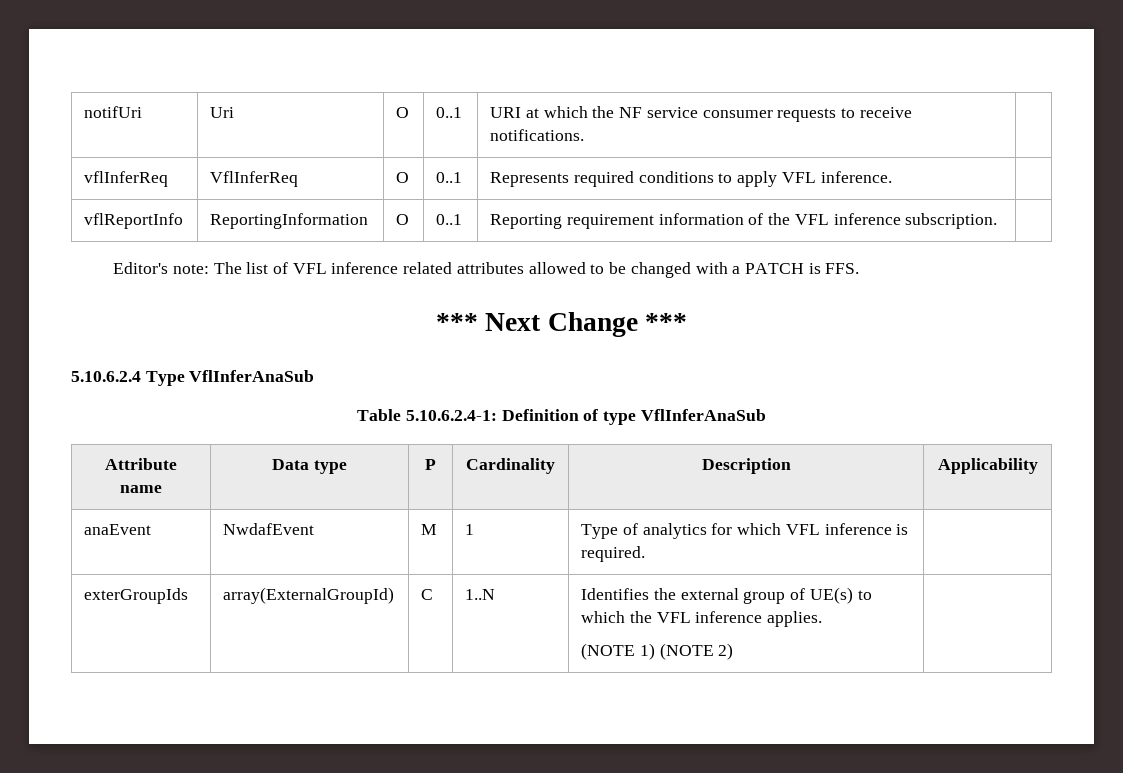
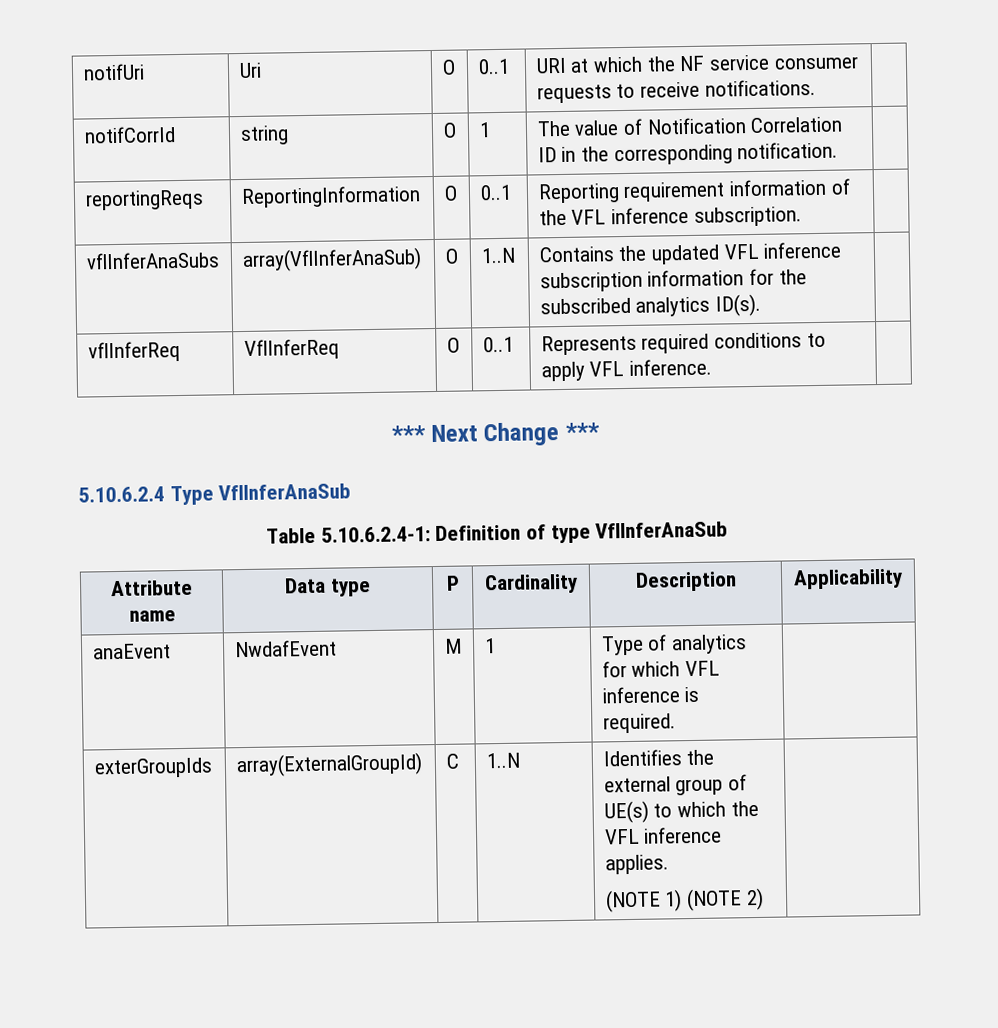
(585, 135) none -> [83,126,176,144] [239,125,289,146] [442,122,457,138] [478,122,491,138] [536,116,844,137] [537,141,839,166] [84,189,204,211] [240,185,421,209] [443,185,458,201] [479,184,512,201] [537,178,851,204] [538,206,802,227] [85,251,220,270] [241,247,422,273] [444,248,459,264] [480,247,516,264] [538,241,843,265] [539,268,807,293] [539,293,762,317] // notifCorrId | string | O | 1 | The value of Notification Correlation ID in the corresponding notification. | // reportingReqs | ReportingInformation | O | 0..1 | Reporting requirement information of the VFL inference subscription. | // vflInferAnaSubs | array(VflInferAnaSub) | O | 1..N | Contains the updated VFL inference subscription information for the subscribed analytics ID(s). |
[84,213,184,229] [210,213,369,229] [396,214,410,225] [436,214,463,225] [490,213,998,229] [113,262,860,278] // vflReportInfo | ReportingInformation | O | 0..1 | Reporting requirement information of the VFL inference subscription. | // Editor's note: The list of VFL inference related attributes allowed to be changed with a PATCH is FFS. -> (713, 367) none

